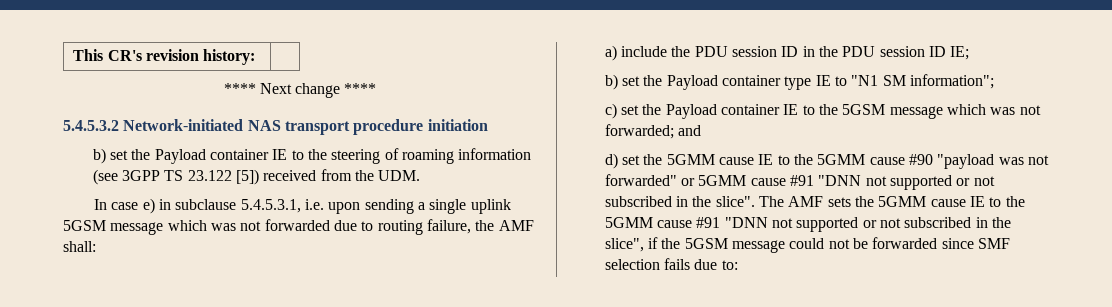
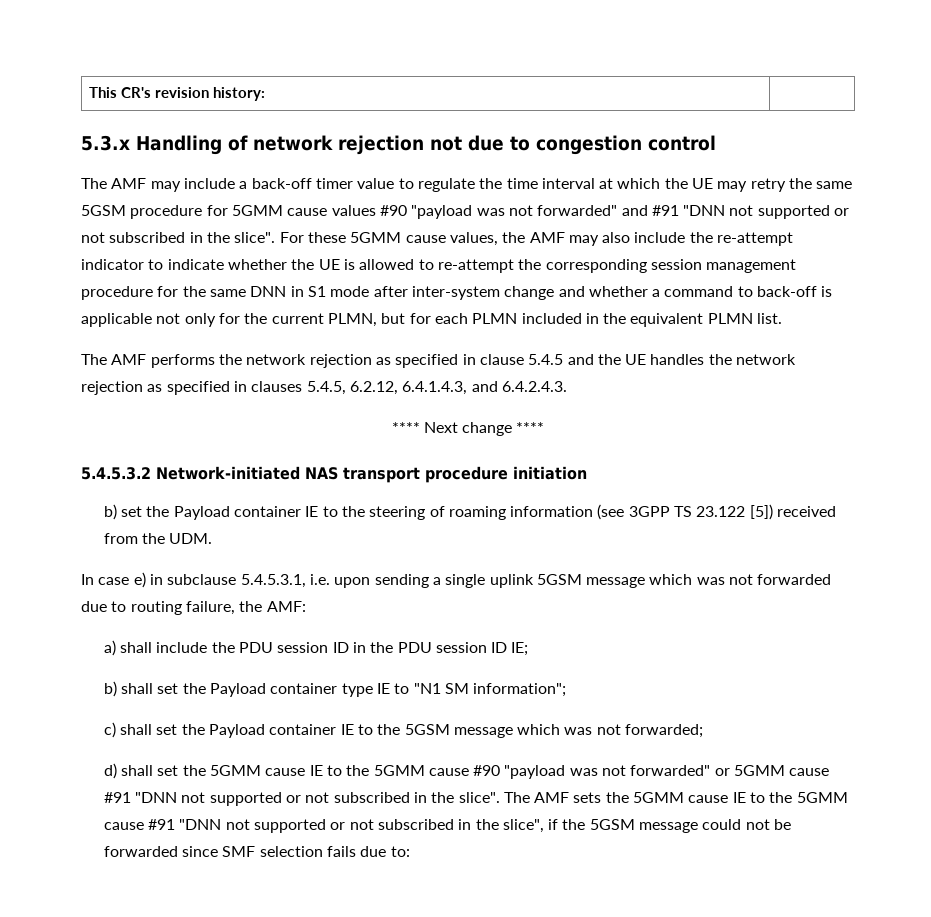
(256, 57) none -> [81,135,716,155] [81,178,853,192] [81,205,850,219] [81,232,794,246] [81,259,797,273] [81,286,833,300] [81,313,783,327] [81,354,797,368] [81,381,567,395] // 5.3.x Handling of network rejection not due to congestion control // The AMF may include a back-off timer value to regulate the time interval at which the UE may retry the same 5GSM procedure for 5GMM cause values #90 "payload was not forwarded" and #91 "DNN not supported or not subscribed in the slice". For these 5GMM cause values, the AMF may also include the re-attempt indicator to indicate whether the UE is allowed to re-attempt the corresponding session management procedure for the same DNN in S1 mode after inter-system change and whether a command to back-off is applicable not only for the current PLMN, but for each PLMN included in the equivalent PLMN list. // The AMF performs the network rejection as specified in clause 5.4.5 and the UE handles the network rejection as specified in clauses 5.4.5, 6.2.12, 6.4.1.4.3, and 6.4.2.4.3.
[498,220,534,231] [63,241,96,252] AMF shall: -> [266,601,306,612] AMF:
(617, 53) none -> [119,642,152,653] shall
(618, 82) none -> [120,683,153,694] shall
(617, 111) none -> [119,724,152,735] shall
[677,125,701,136] and -> (704, 731) none
(618, 161) none -> [120,765,153,776] shall

